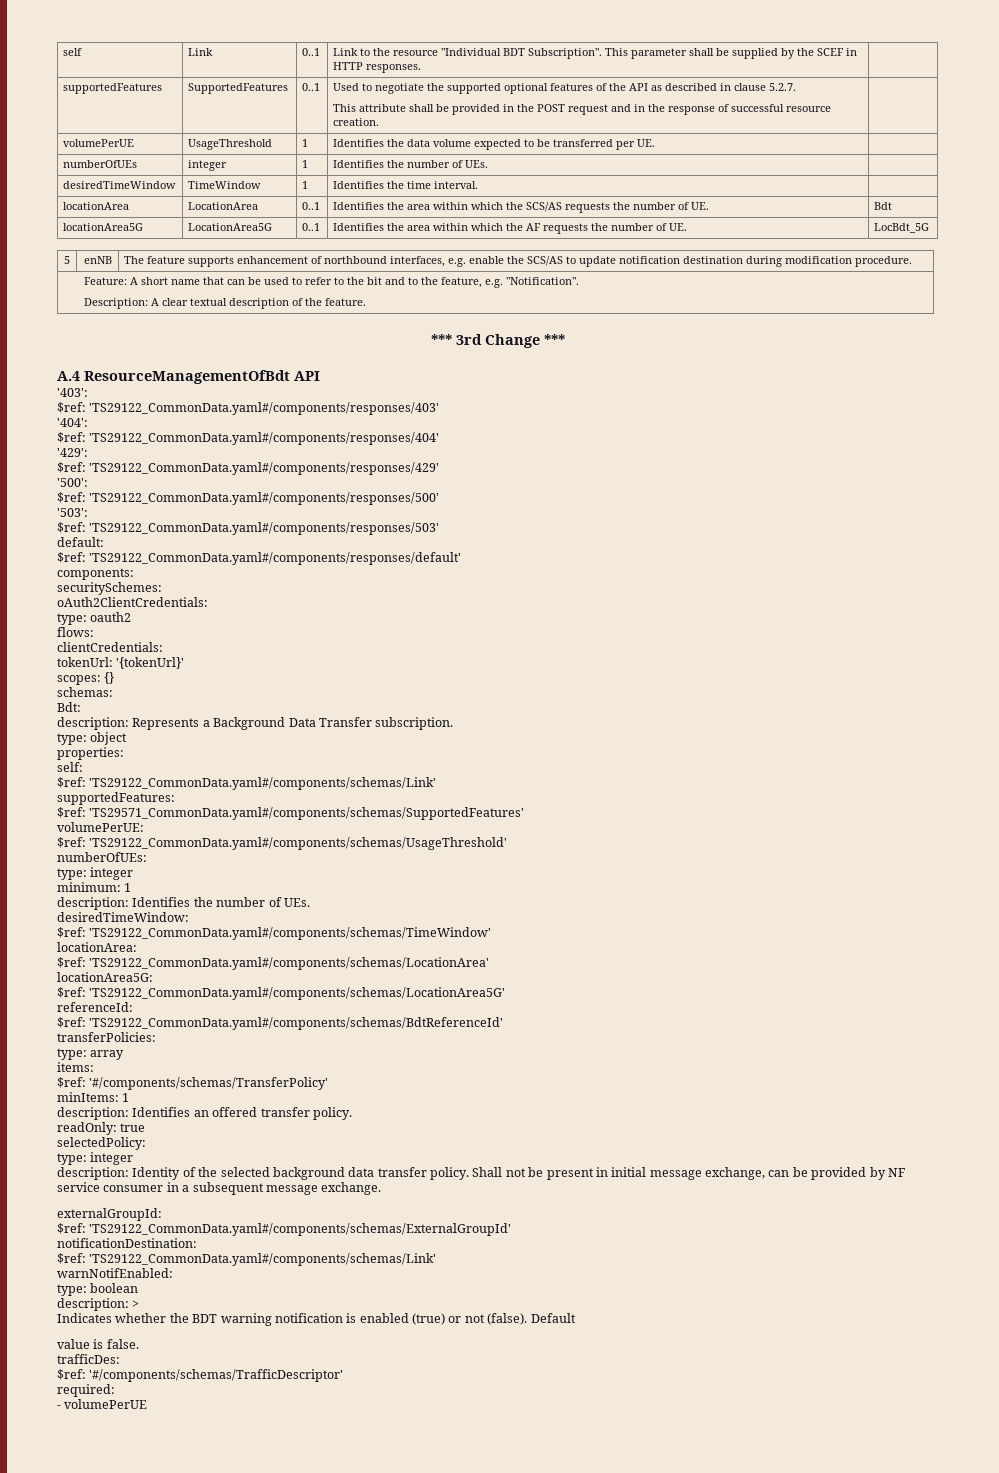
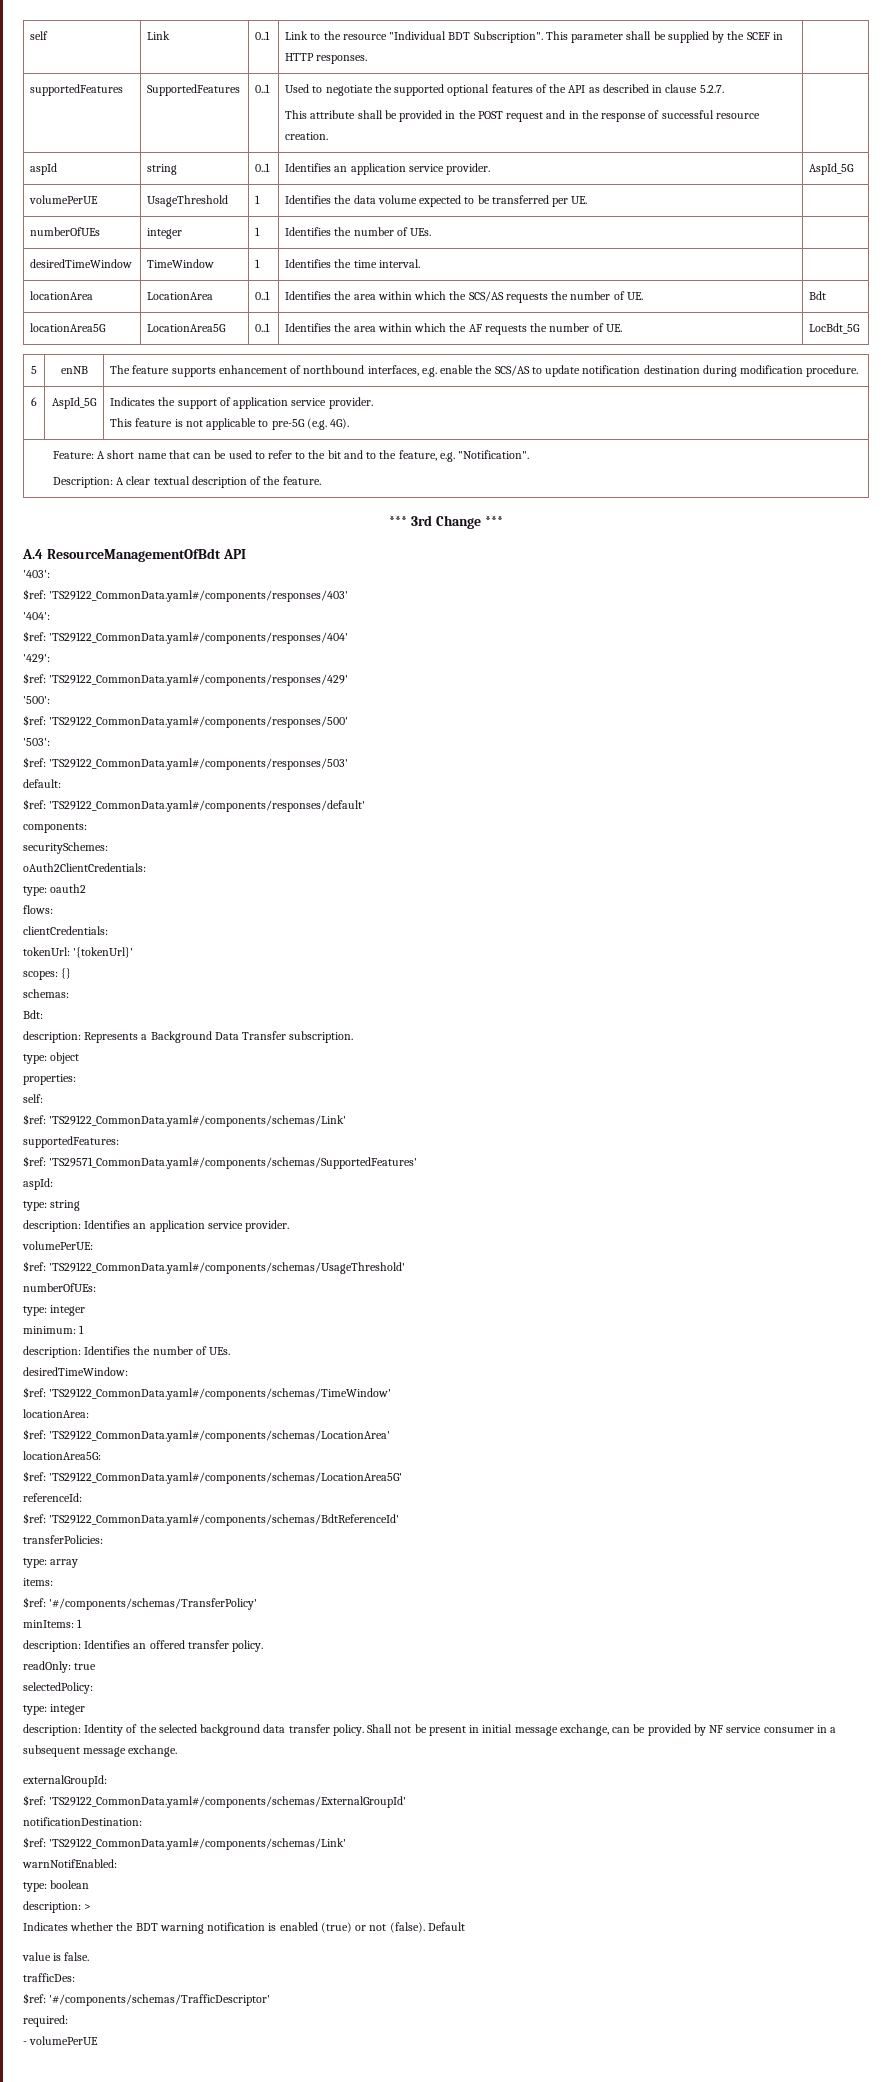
(380, 122) none -> [30,163,58,175] [147,164,178,175] [255,163,271,172] [285,163,491,175] [809,163,855,175] // aspId | string | 0..1 | Identifies an application service provider. | AspId_5G
(913, 261) none -> [31,397,37,406] [52,397,97,409] [110,397,373,409] [110,418,350,430] // 6 | AspId_5G | Indicates the support of application service provider. // This feature is not applicable to pre-5G (e.g. 4G).
(525, 813) none -> [23,1178,53,1190] [23,1200,81,1211] [23,1220,290,1232] // aspId: // type: string // description: Identifies an application service provider.

